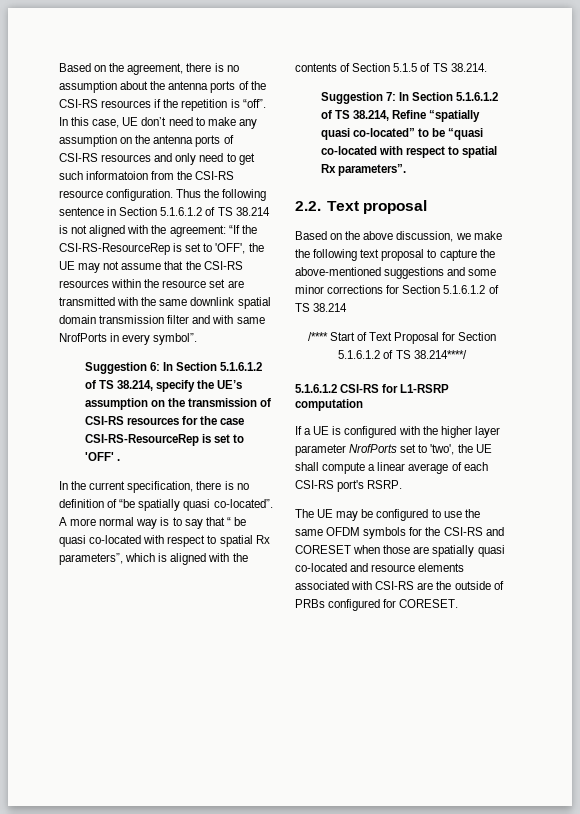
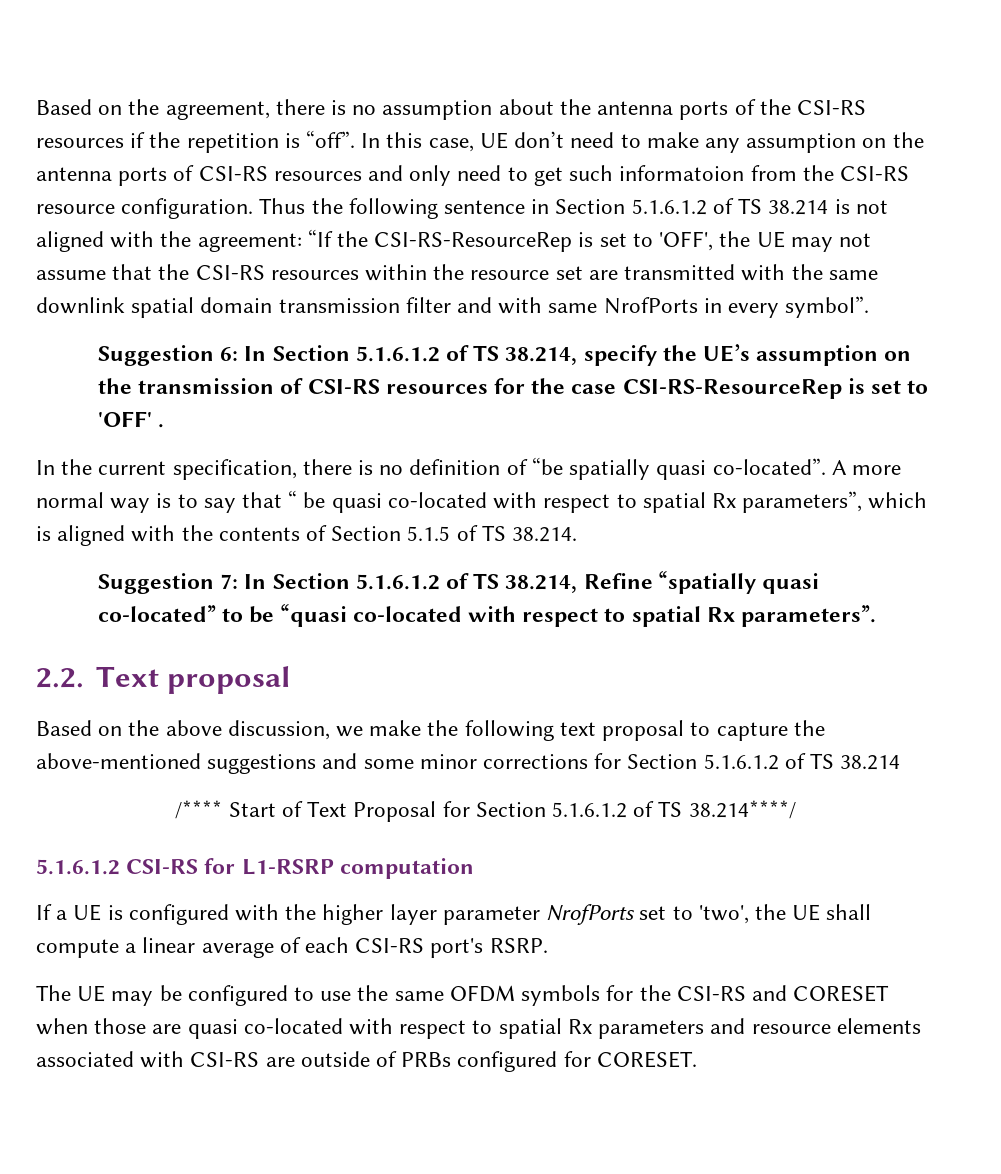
[432,545,505,557] [295,563,347,572] spatially quasi co-located -> [187,1018,705,1039] quasi co-located with respect to spatial Rx parameters
[436,581,452,590] the -> (295, 1062) none

